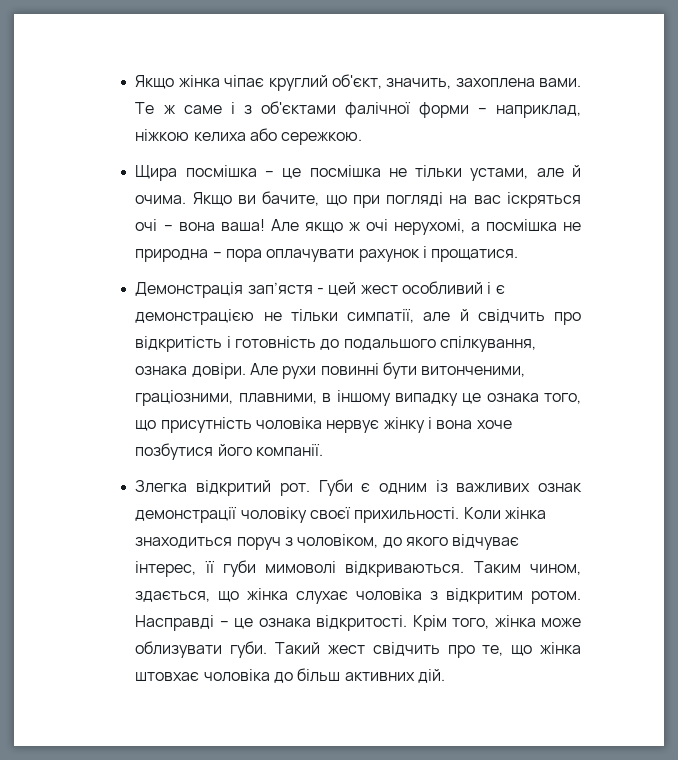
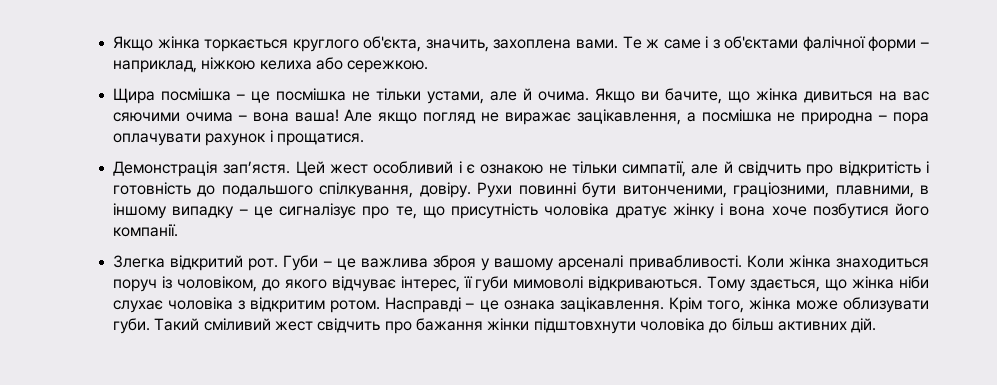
[224,74,382,91] чіпає круглий об'єкт, -> [204,36,422,52] торкається круглого об'єкта,
[352,192,581,208] [135,219,158,231] при погляді на вас іскряться очі -> [756,88,929,103] [113,112,233,122] жінка дивиться на вас сяючими очима
[348,219,465,235] ж очі нерухомі, -> [423,109,681,125] погляд не виражає зацікавлення,
[247,282,357,296] зап’ястя - цей -> [223,161,325,176] зап’ястя. Цей
[135,309,255,325] демонстрацією -> [480,164,544,174] ознакою
[135,363,317,379] ознака довіри. Але рухи -> [419,182,513,198] довіру. Рухи
[462,393,581,404] це ознака того, -> [238,203,417,219] – це сигналізує про те,
[326,420,380,433] нервує -> [615,206,667,219] дратує
[361,480,583,494] [135,507,460,523] є одним із важливих ознак демонстрації чоловіку своєї прихильності. -> [322,255,742,271] – це важлива зброя у вашому арсеналі привабливості.
[285,537,294,546] з -> [161,276,172,289] із
[473,561,582,575] Таким чином, -> [707,276,747,292] Тому
(289, 594) none -> [899,276,930,289] ніби
[316,615,408,631] відкритості. -> [559,297,664,312] зацікавлення.
(321, 648) none -> [203,318,271,331] сміливий
[482,642,582,656] [135,672,200,681] те, що жінка штовхає -> [415,318,636,334] бажання жінки підштовхнути

